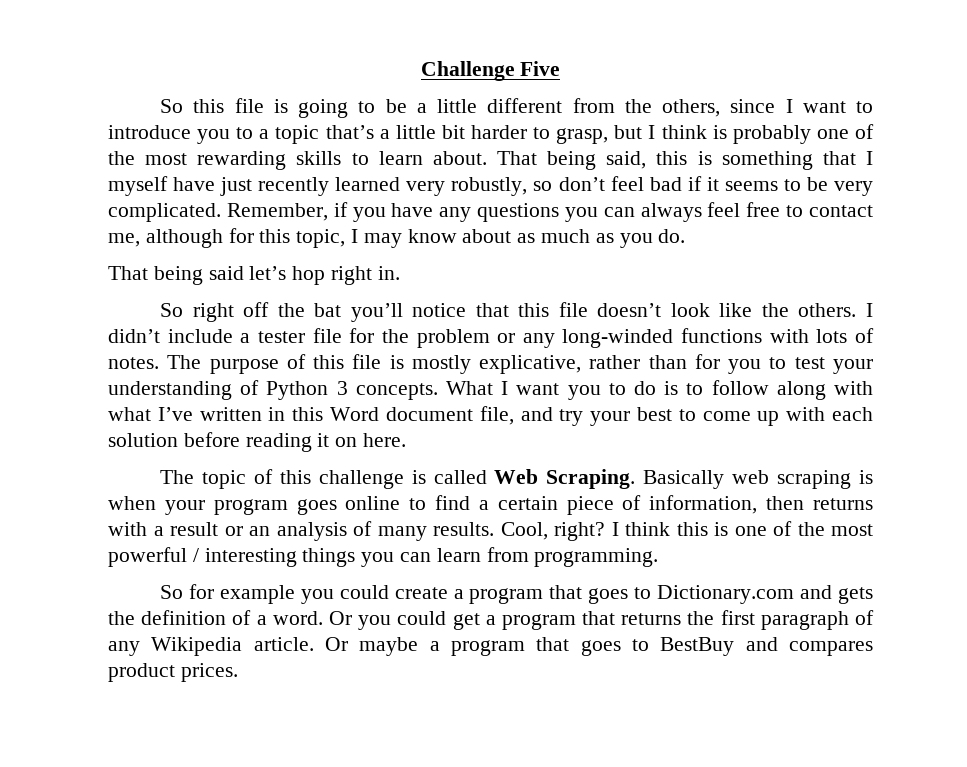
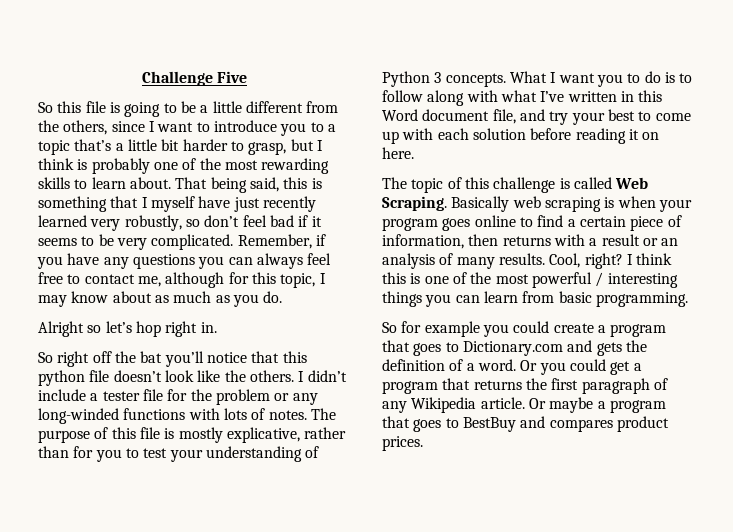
[108,266,244,285] That being said -> [38,321,102,337] Alright so
(550, 310) none -> [38,370,85,386] python
(529, 554) none -> [558,291,592,303] basic

